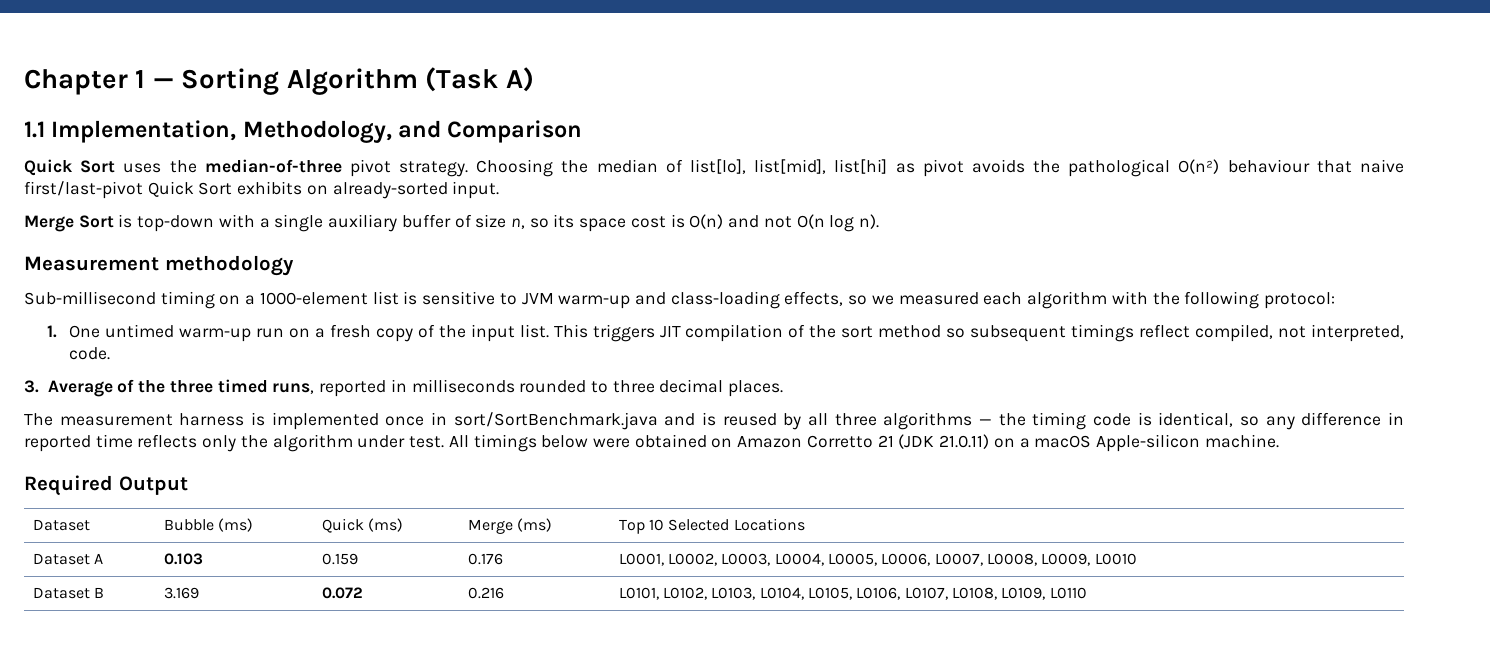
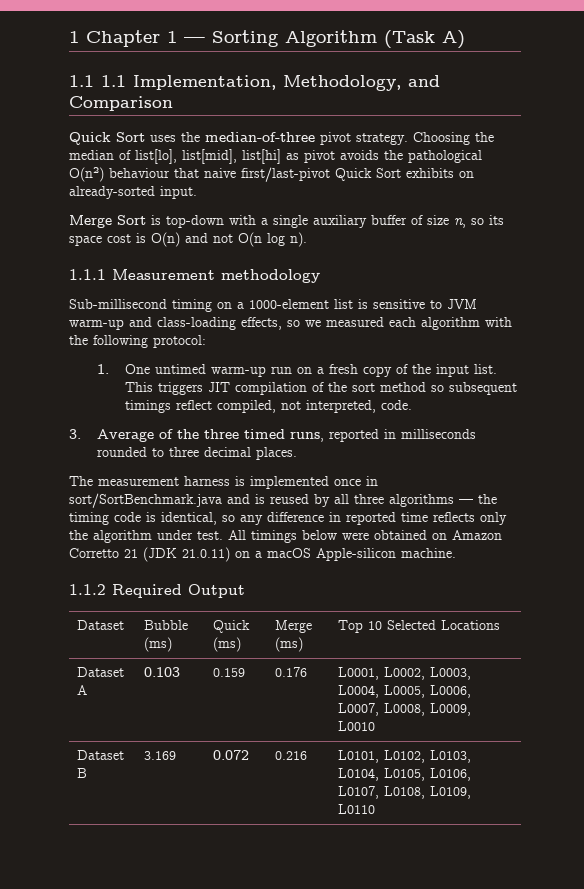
(24, 82) none -> [69,31,79,43] 1
(45, 129) none -> [101,75,126,87] 1.1
(879, 221) none -> [69,269,106,280] 1.1.1
(1279, 441) none -> [69,584,106,595] 1.1.2

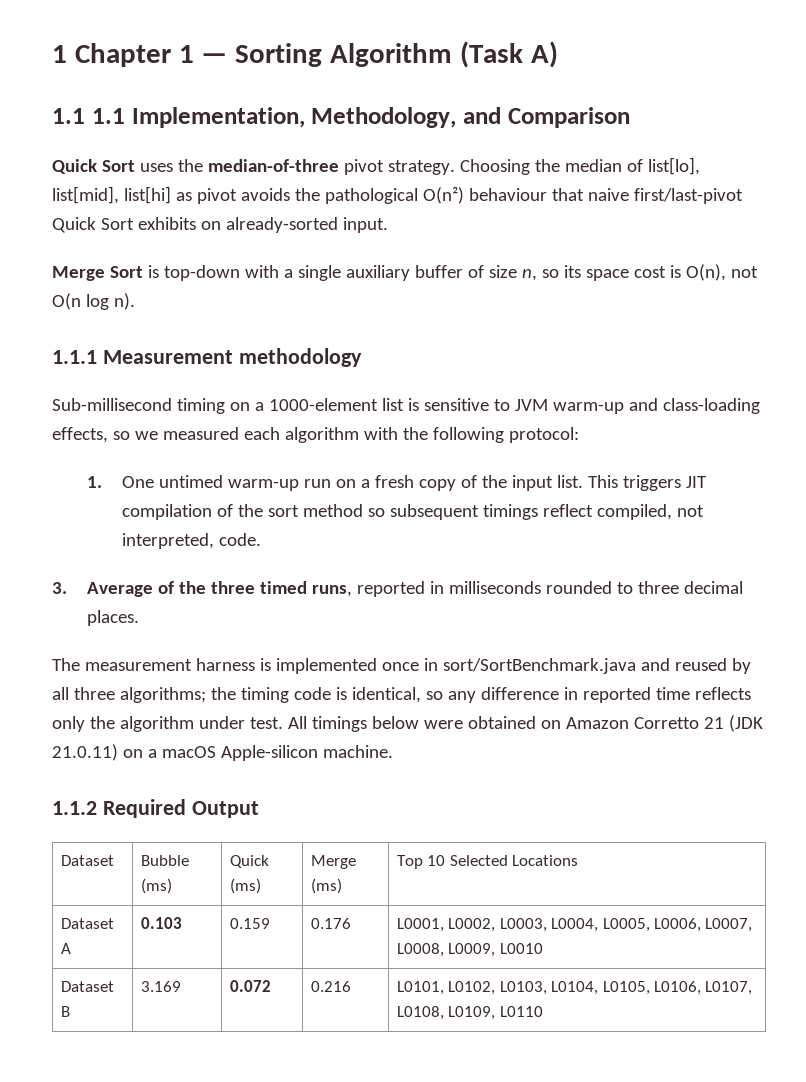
[151,232,208,247] O(n) and -> [685,264,726,281] O(n),
[255,494,265,504] is -> (670, 664) none
[389,494,473,507] algorithms — -> [119,687,206,703] algorithms;

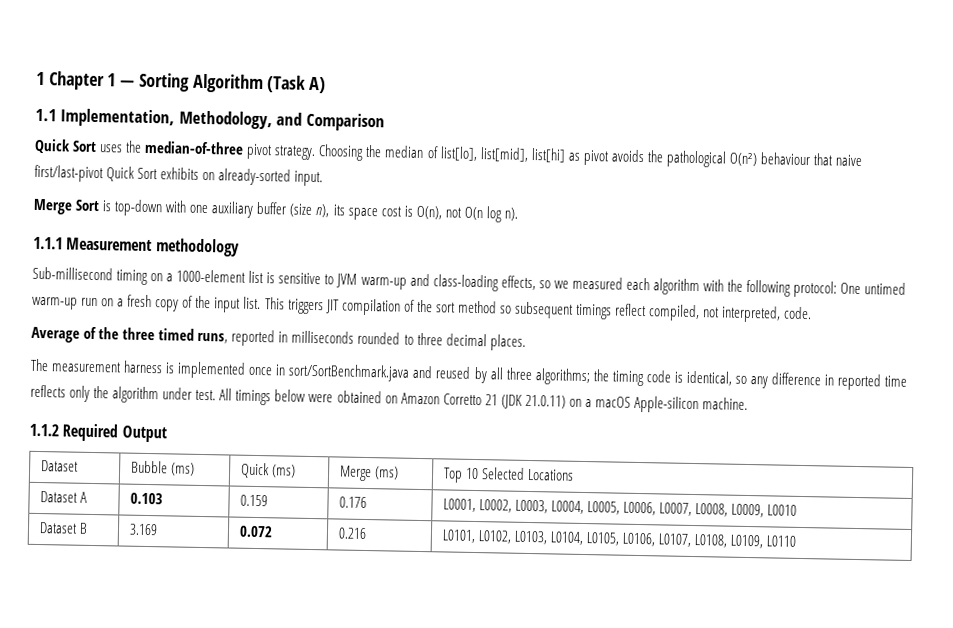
[91,108,125,124] 1.1 -> (57, 115) none
[283,265,559,281] a single auxiliary buffer of size n, so -> [189,201,330,218] one auxiliary buffer (size n),
[86,476,102,488] // 1. -> (838, 289) none
[52,582,67,594] 3. -> (813, 313) none

